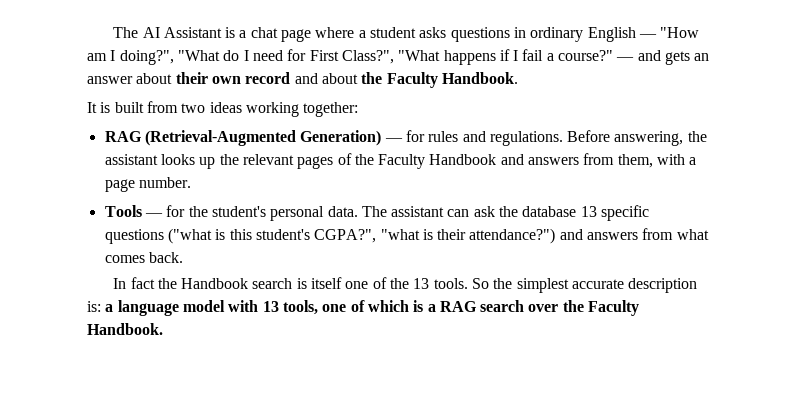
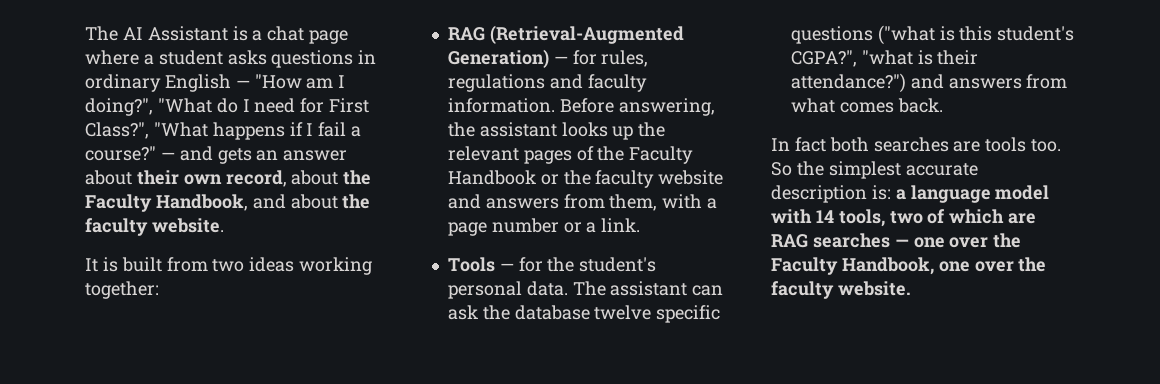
[245,72,291,84] record -> [225,170,372,187] [85,194,248,212] record, about the Faculty Handbook,
[386,72,518,88] Faculty Handbook. -> [85,218,224,236] faculty website.
[428,131,563,146] rules and regulations. -> [601,50,649,67] [447,74,647,92] [447,98,555,113] rules, regulations and faculty information.
(497, 159) none -> [540,170,724,188] or the faculty website
[138,177,191,188] number. -> [491,218,641,233] number or a link.
[580,206,597,217] 13 -> [594,305,652,320] twelve
[157,277,468,289] the Handbook search is itself one of the 13 tools. -> [829,137,1062,152] both searches are tools too.
[262,300,640,316] [87,323,163,335] 13 tools, one of which is a RAG search over the Faculty Handbook. -> [815,209,1037,227] [771,233,1022,248] [771,257,1047,275] [771,281,911,299] 14 tools, two of which are RAG searches — one over the Faculty Handbook, one over the faculty website.

